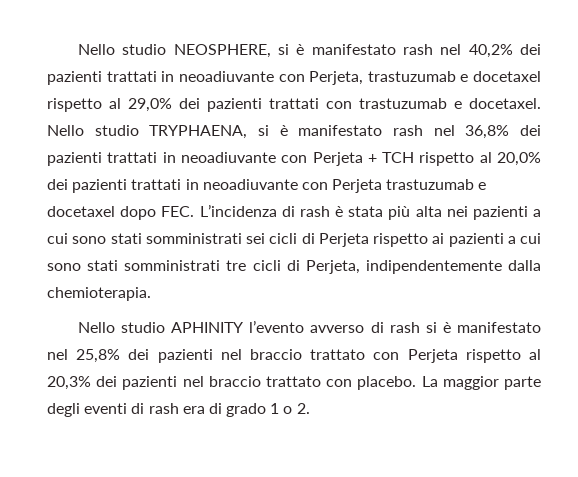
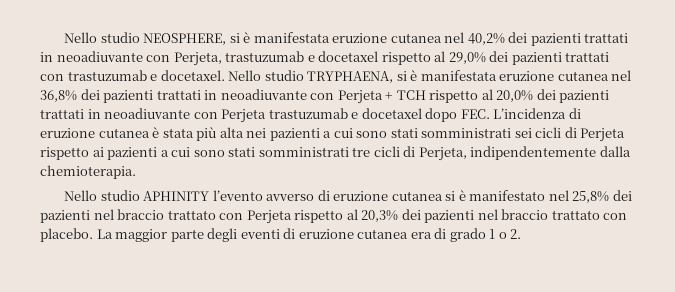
[311,44,433,55] manifestato rash -> [253,32,442,43] manifestata eruzione cutanea
[298,125,423,136] manifestato rash -> [420,70,609,81] manifestata eruzione cutanea
[299,206,330,217] rash -> [40,128,150,138] eruzione cutanea
[389,322,420,333] rash -> [333,191,443,201] eruzione cutanea
[148,403,179,414] rash -> [298,229,409,239] eruzione cutanea

